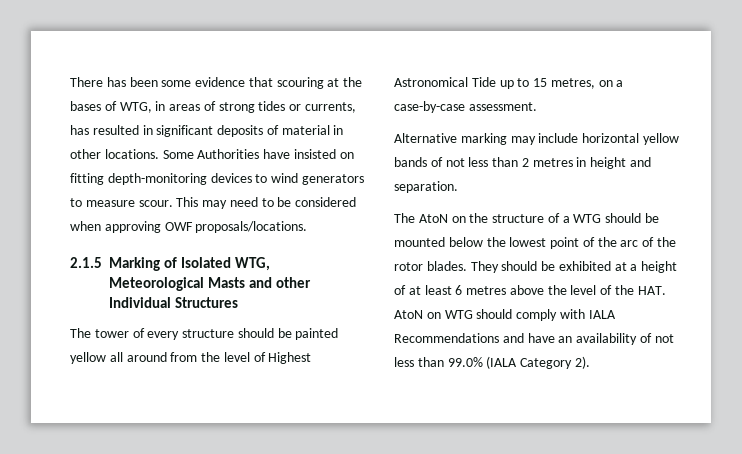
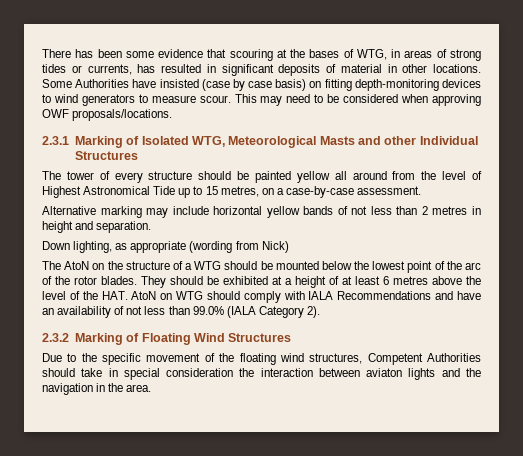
(336, 154) none -> [201,79,307,91] (case by case basis)
[70,257,102,268] 2.1.5 -> [42,136,69,145] 2.3.1
(458, 187) none -> [42,241,289,253] // Down lighting, as appropriate (wording from Nick)
(590, 362) none -> [42,333,292,345] [42,353,482,365] [42,368,481,380] [42,383,152,395] // 2.3.2 Marking of Floating Wind Structures // Due to the specific movement of the floating wind structures, Competent Authorities should take in special consideration the interaction between aviaton lights and the navigation in the area.

